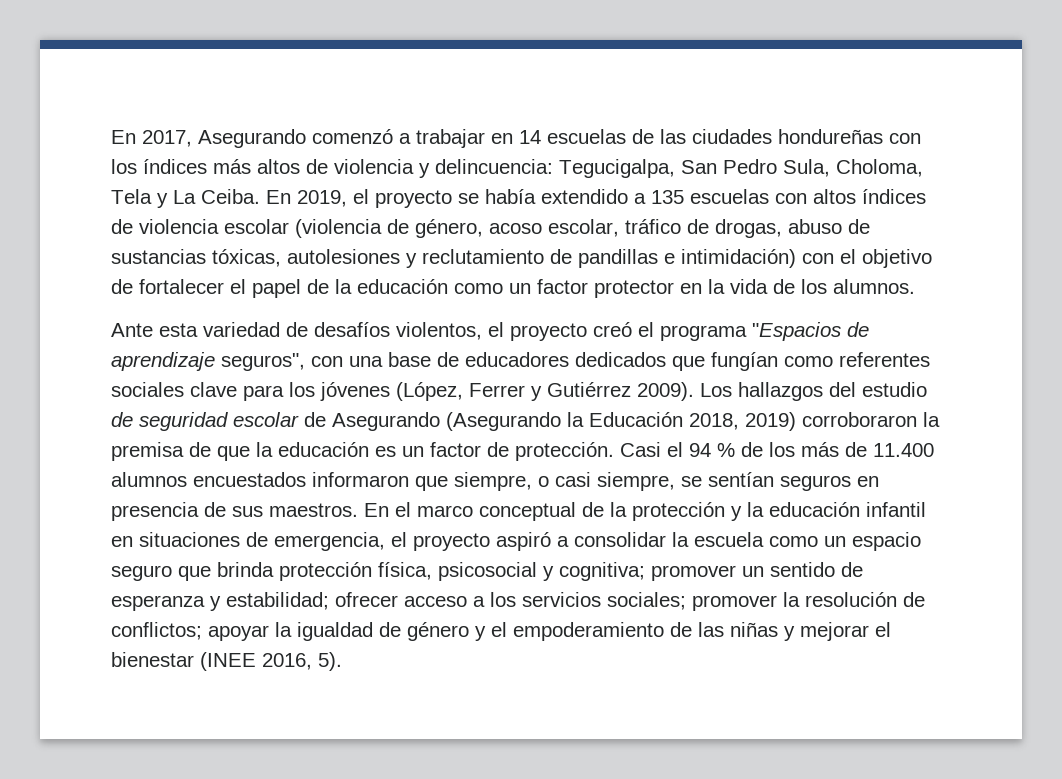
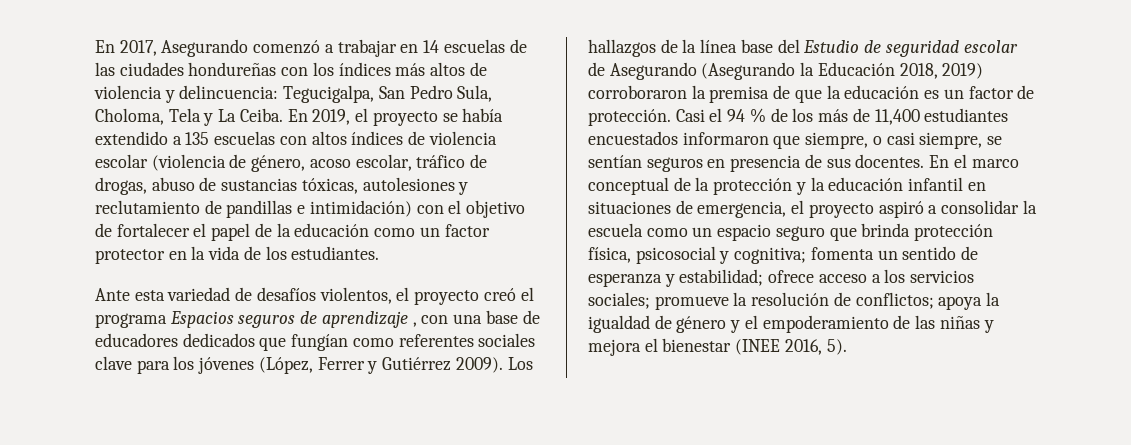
[833,279,915,294] alumnos. -> [291,246,380,260] estudiantes.
[752,322,841,341] "Espacios -> [169,311,296,328] Espacios seguros
[221,353,305,371] seguros", -> [412,322,417,327] ,
[829,382,927,397] del estudio -> [660,39,860,53] de la línea base del Estudio
[873,443,934,457] [111,472,187,487] 11.400 alumnos -> [874,108,1009,125] 11,400 estudiantes
[269,503,358,517] maestros. -> [855,154,925,168] docentes.
[651,565,736,581] promover -> [810,247,874,260] fomenta
[335,592,398,607] ofrecer -> [768,270,815,283] ofrece
[692,595,777,611] promover -> [654,296,729,310] promueve
[208,625,269,641] apoyar -> [938,296,983,310] apoya
[800,622,869,641] mejorar -> [588,339,641,356] mejora

